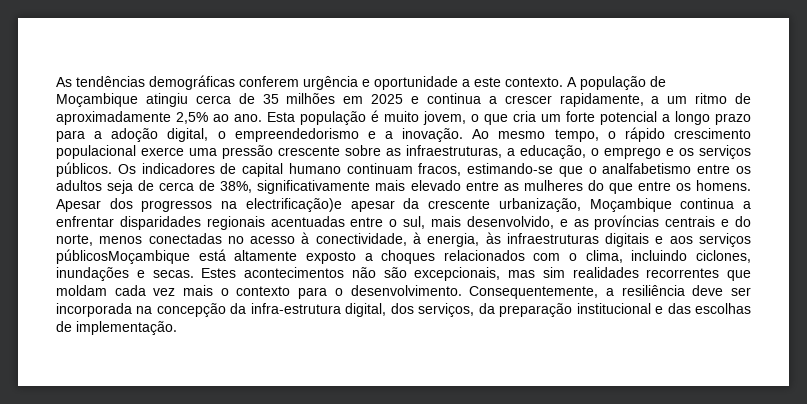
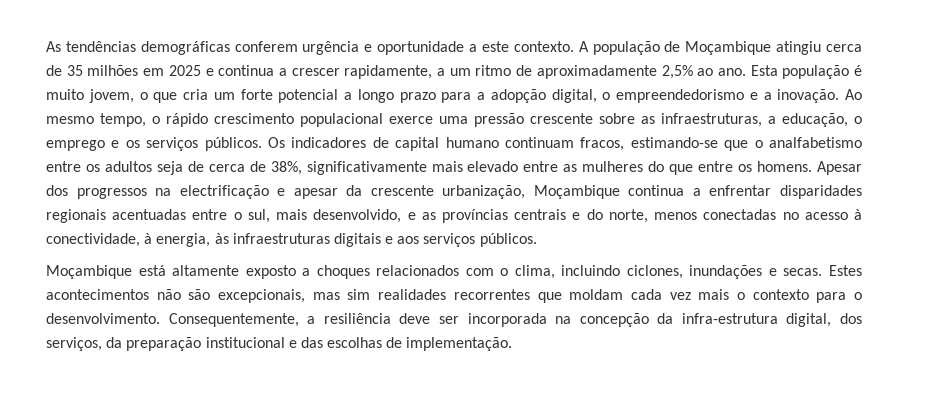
[111,128,159,142] adoção -> [490,89,546,103] adopção
[245,198,342,212] electrificação)e -> [179,185,286,199] electrificação e
[56,249,190,264] públicosMoçambique -> [479,233,537,247] [46,265,132,279] públicos. // Moçambique

